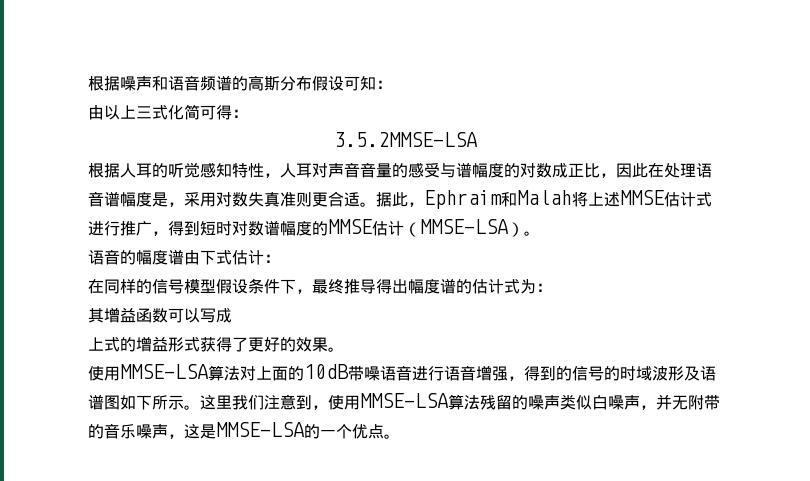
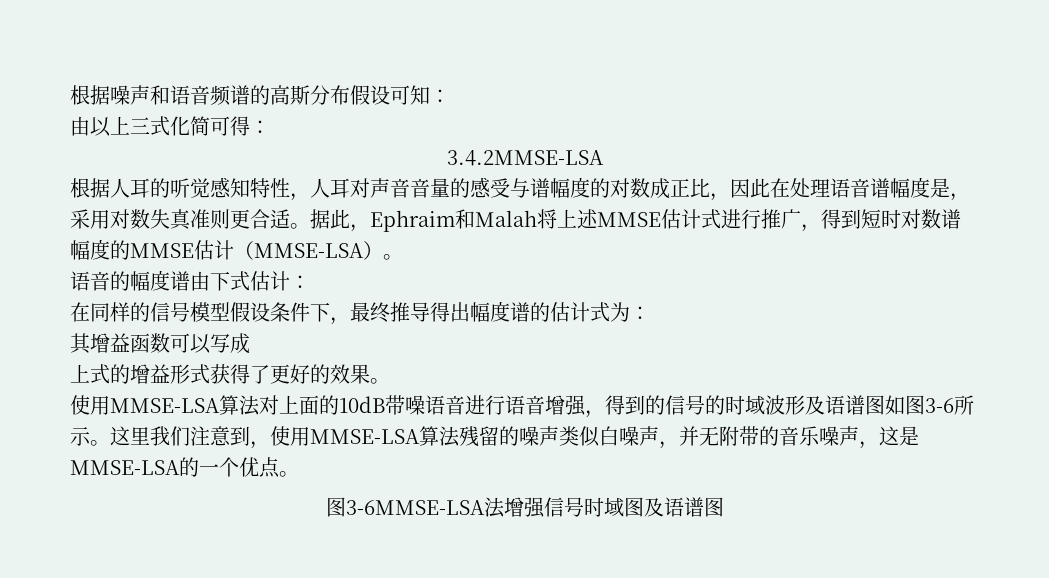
[333,132,477,147] 3.5.2MMSE-LSA -> [446,150,604,166] 3.4.2MMSE-LSA
[136,395,152,410] 下 -> [905,395,954,415] 图3-6
(400, 436) none -> [325,497,724,518] // 图3-6MMSE-LSA法增强信号时域图及语谱图

